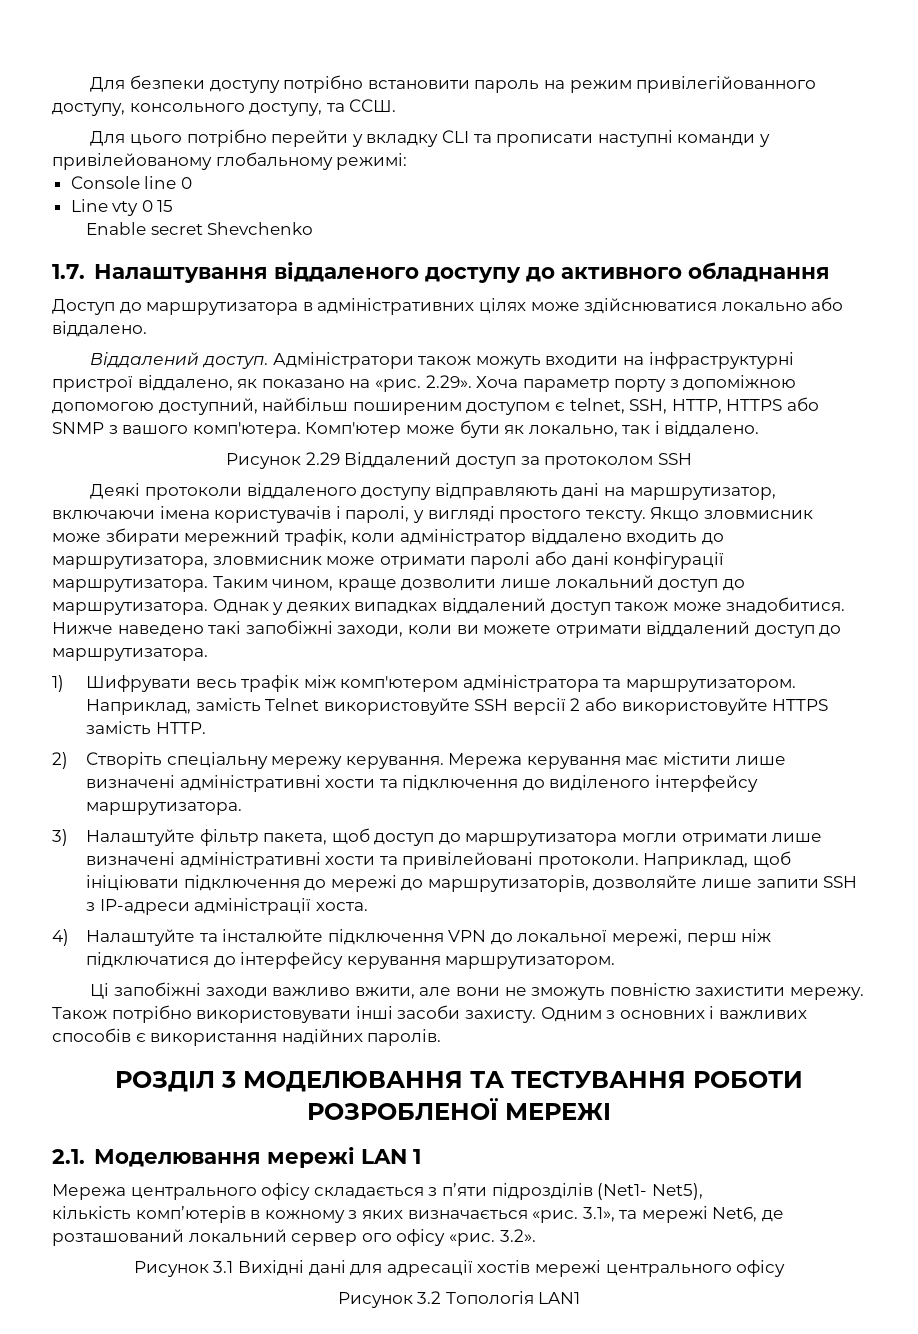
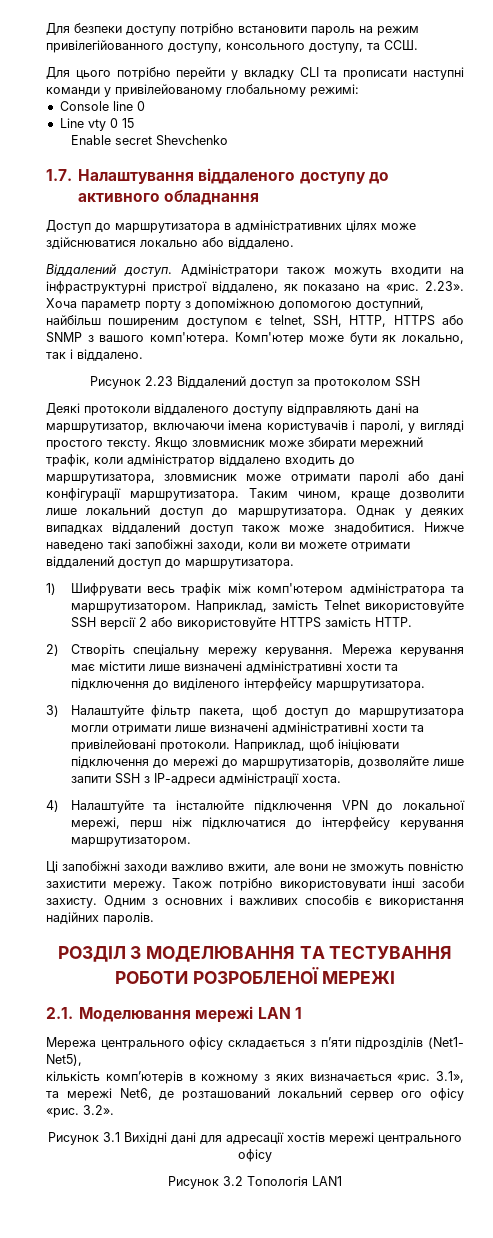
[425,375,472,388] 2.29». -> [424,281,464,291] 2.23».
[305,452,340,465] 2.29 -> [145,376,173,386] 2.23

